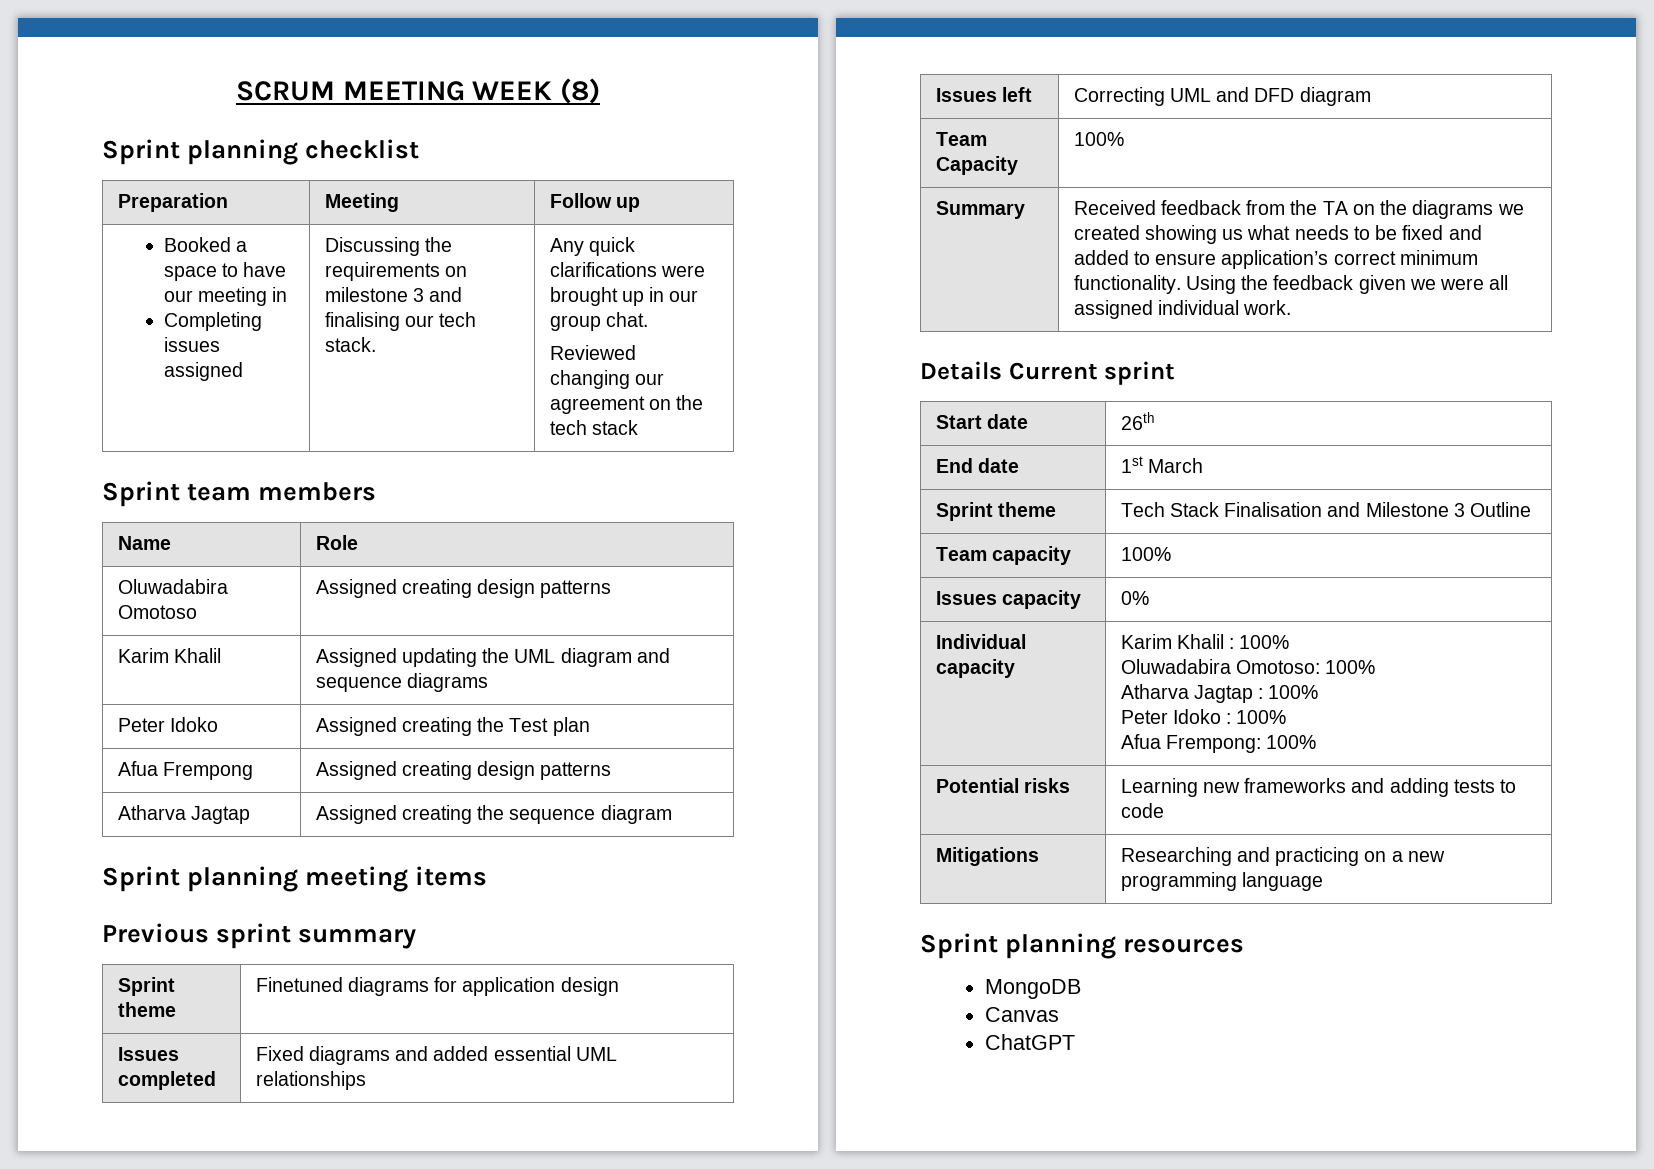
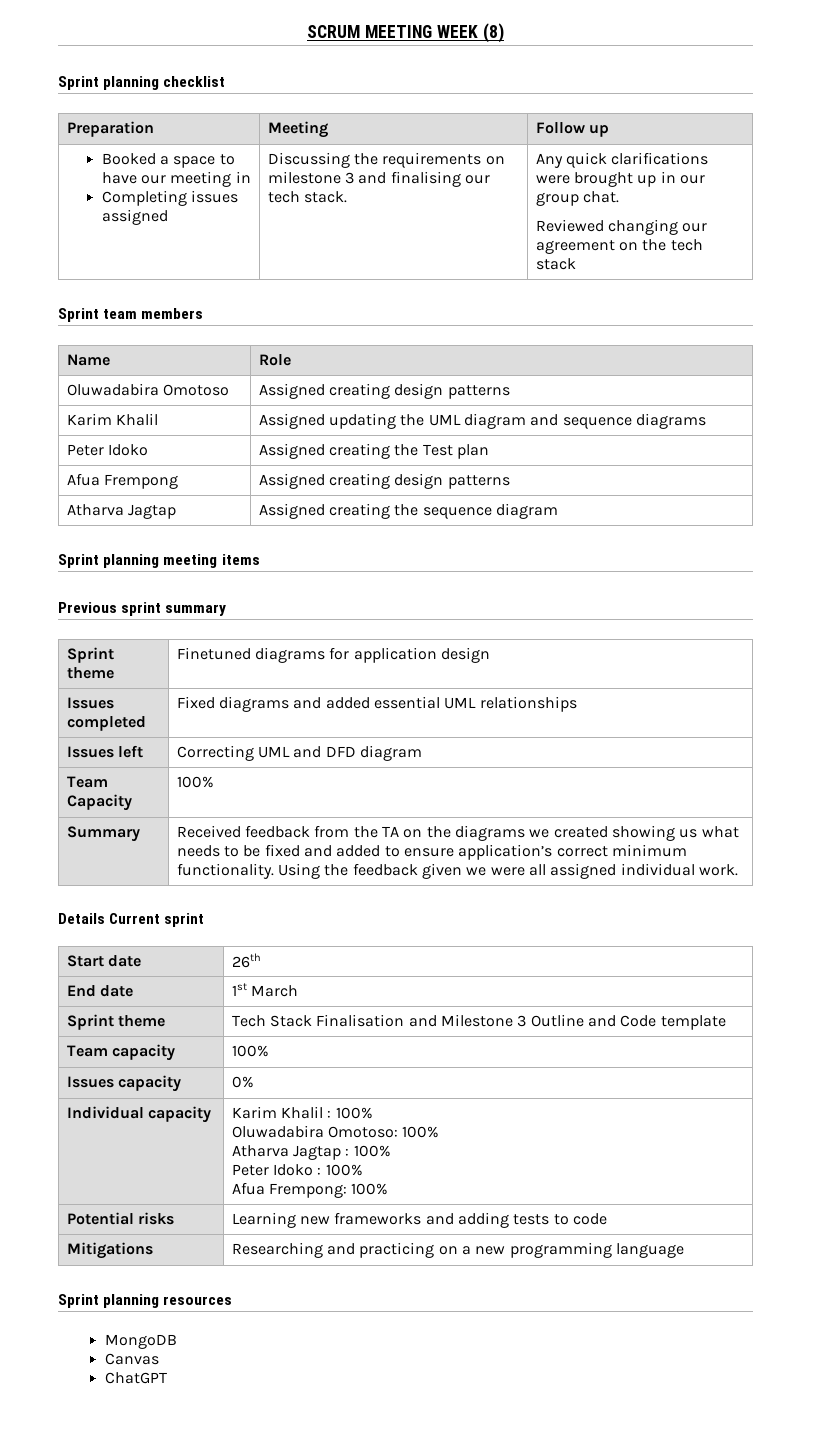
(1532, 509) none -> [588,1015,726,1030] and Code template

